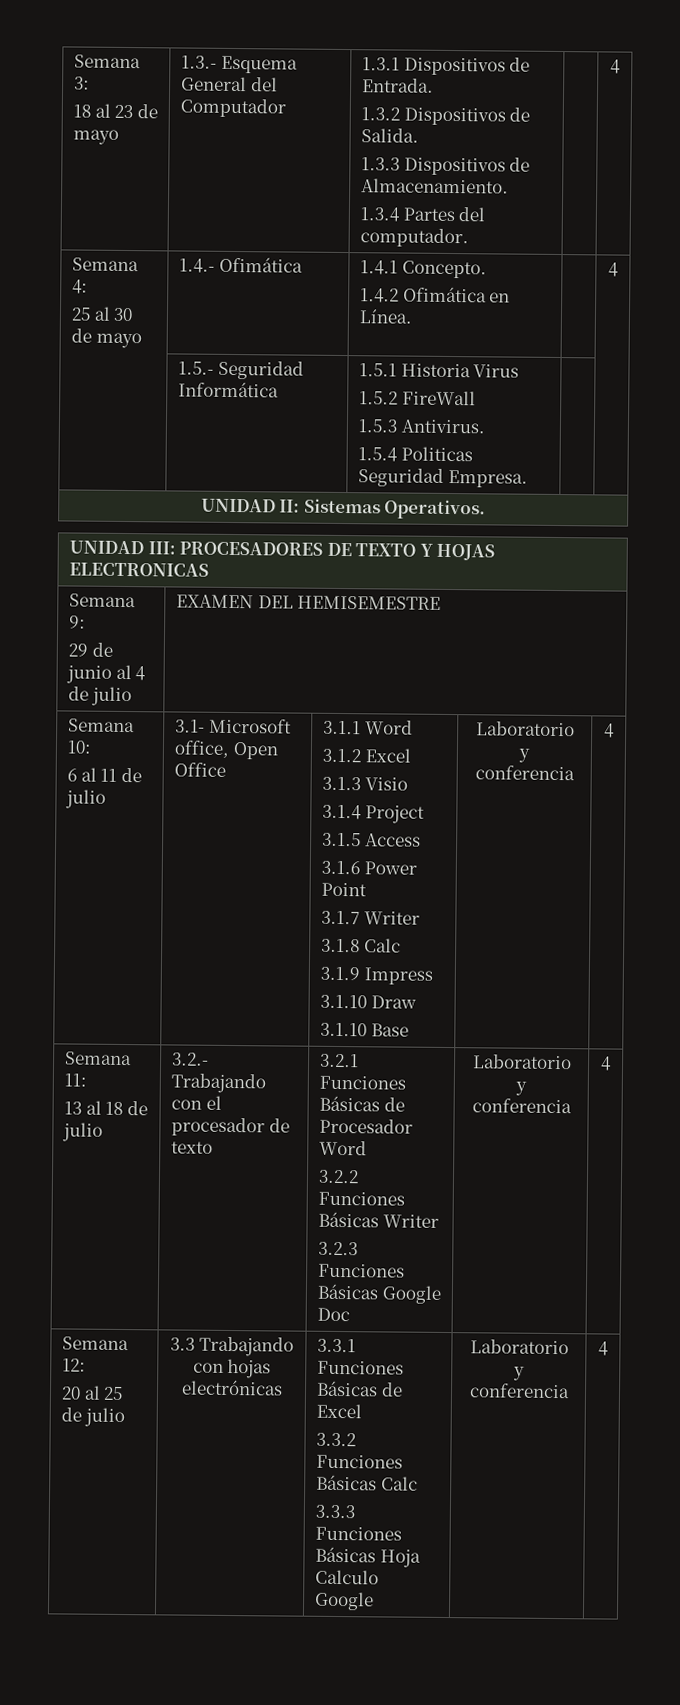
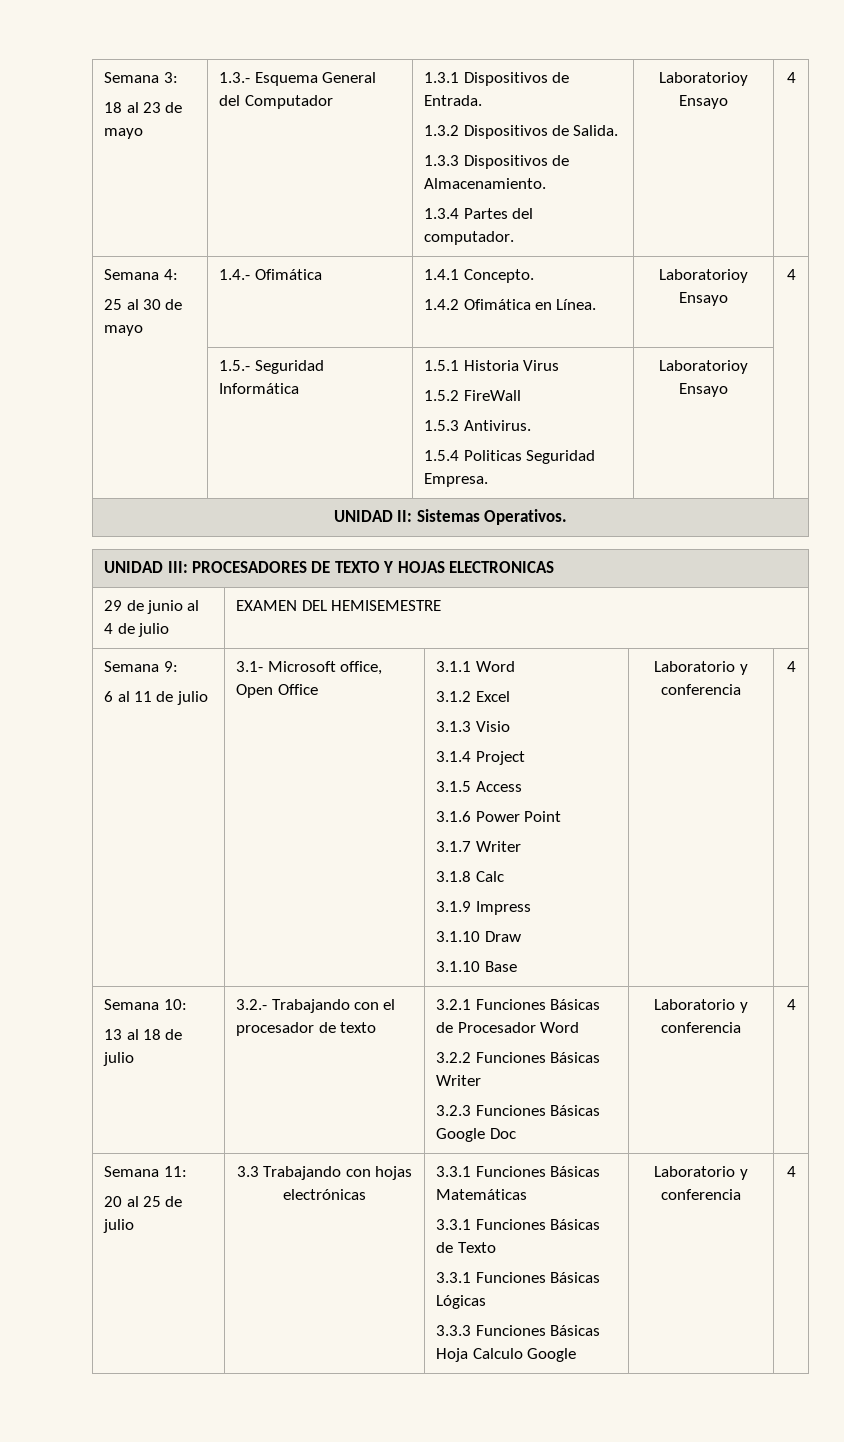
(469, 238) none -> [659,72,748,86] [679,95,728,109] Laboratorioy Ensayo
(413, 316) none -> [659,269,748,283] [679,292,728,306] Laboratorioy Ensayo
(528, 478) none -> [659,360,748,374] [679,383,728,397] Laboratorioy Ensayo
[68,593,136,608] [68,615,86,629] Semana 9: // -> (555, 567) none
[66,740,92,754] 10: -> [163,661,178,672] 9:
[63,1073,87,1087] 11: -> [163,999,187,1010] 10:
[61,1358,86,1372] 12: -> [163,1166,187,1177] 11:
[380,1382,403,1397] [315,1403,362,1419] [315,1432,356,1447] [315,1454,403,1469] [315,1474,418,1491] de Excel // 3.3.2 Funciones Básicas Calc -> [436,1189,528,1200] [436,1219,601,1230] [436,1242,496,1253] [436,1272,601,1283] [436,1295,487,1309] Matemáticas // 3.3.1 Funciones Básicas de Texto // 3.3.1 Funciones Básicas Lógicas

